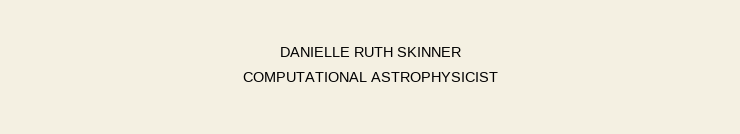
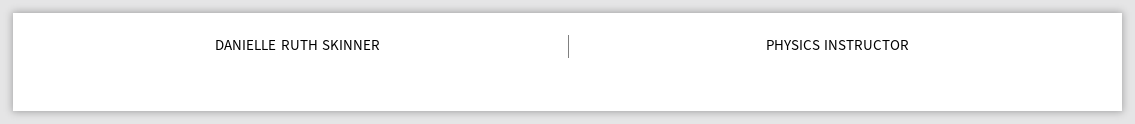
[242,72,498,82] COMPUTATIONAL ASTROPHYSICIST -> [765,40,910,50] PHYSICS INSTRUCTOR

